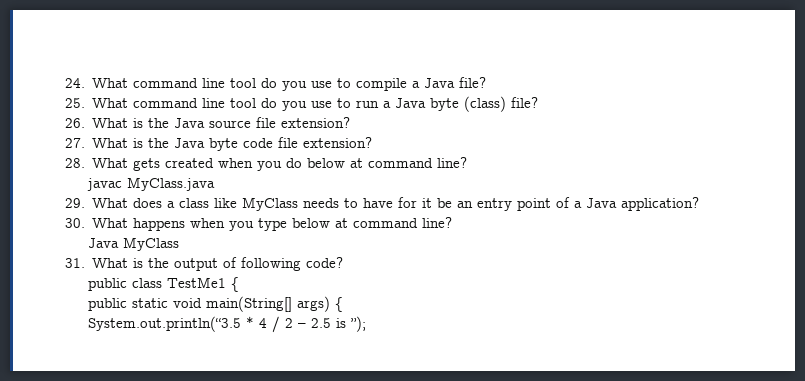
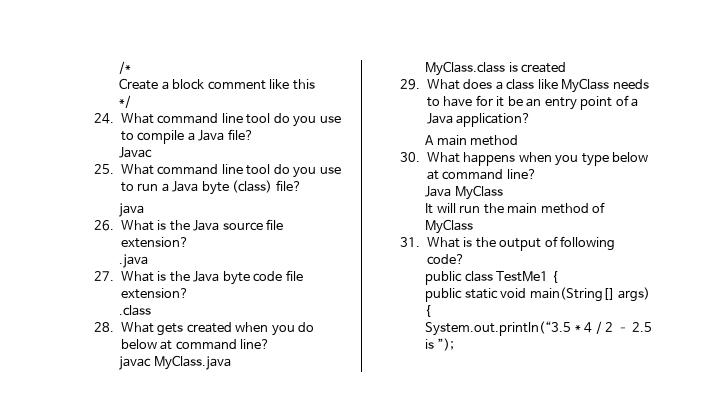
(64, 83) none -> [119,61,132,74] [119,78,315,90] [119,95,132,108] /* // Create a block comment like this // */ //
(487, 82) none -> [119,147,153,158] // Javac
(539, 102) none -> [119,203,145,217] // java
(351, 122) none -> [119,254,149,268] // .java
(373, 142) none -> [119,305,152,316] // .class
(216, 184) none -> [425,61,567,76] // MyClass.class is created
(700, 204) none -> [425,135,519,146] // A main method
(180, 244) none -> [425,202,606,214] [425,219,474,234] // It will run the main method of MyClass

